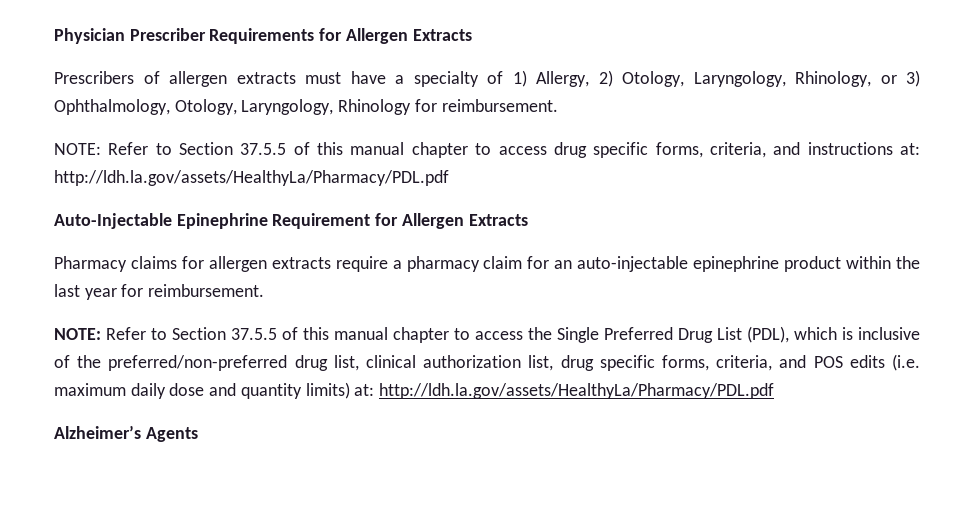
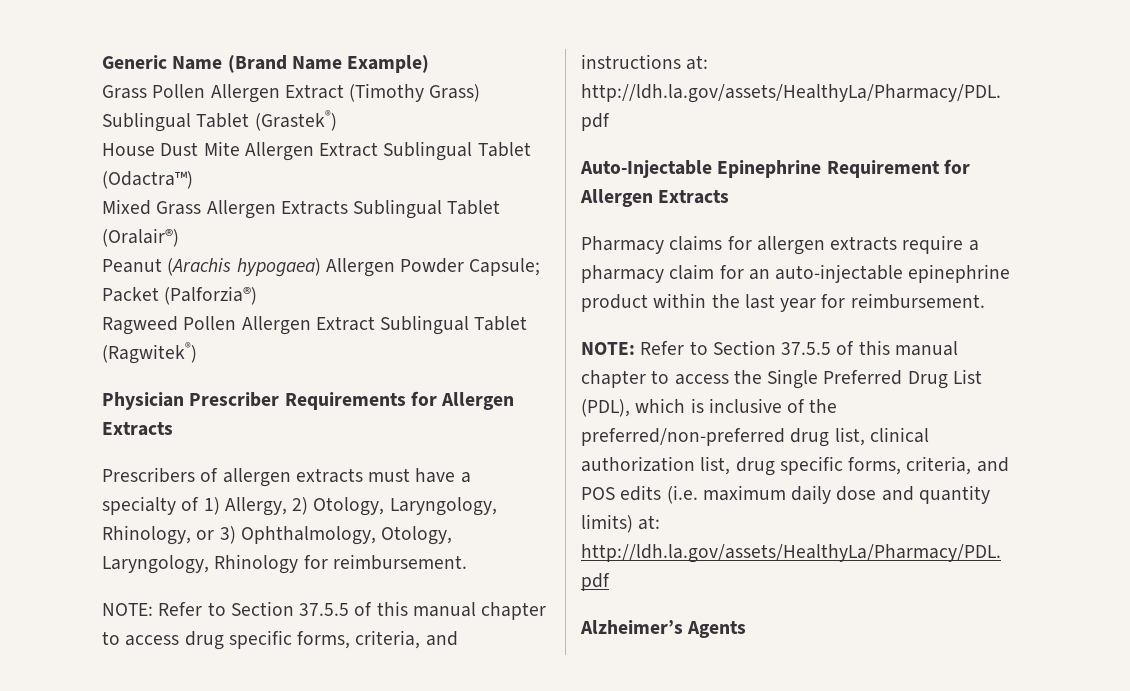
(54, 36) none -> [102,55,430,73] [102,83,481,103] [102,110,337,132] [102,141,531,161] [102,171,193,189] [102,199,501,219] [102,228,179,247] [102,258,541,277] [102,286,258,305] [102,315,528,335] [102,342,197,364] Generic Name (Brand Name Example) // Grass Pollen Allergen Extract (Timothy Grass) Sublingual Tablet (Grastek®) // House Dust Mite Allergen Extract Sublingual Tablet (Odactra™) // Mixed Grass Allergen Extracts Sublingual Tablet (Oralair®) // Peanut (Arachis hypogaea) Allergen Powder Capsule; Packet (Palforzia®) // Ragweed Pollen Allergen Extract Sublingual Tablet (Ragwitek®) //

